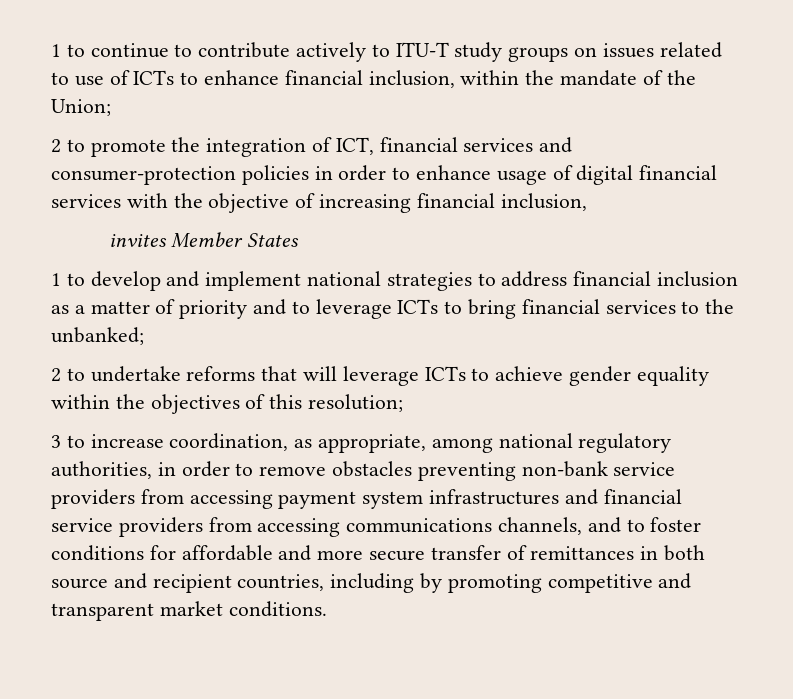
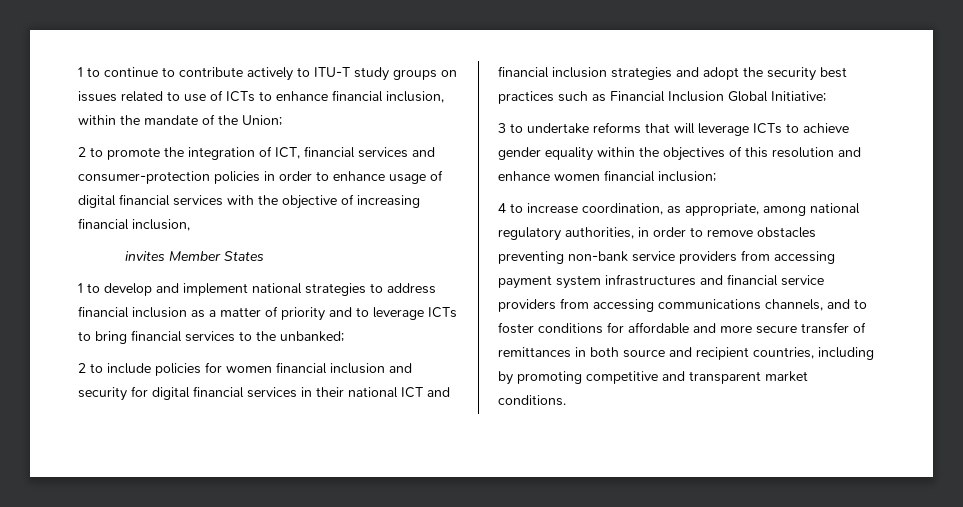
(85, 374) none -> [107,362,412,376] [78,386,450,401] [498,66,847,81] [498,91,826,104] [498,123,523,133] include policies for women financial inclusion and security for digital financial services in their national ICT and financial inclusion strategies and adopt the security best practices such as Financial Inclusion Global Initiative; // 3 to
[308,394,404,412] [51,435,61,448] resolution; // 3 -> [772,147,861,158] [498,170,716,182] [498,203,506,213] resolution and enhance women financial inclusion; // 4

